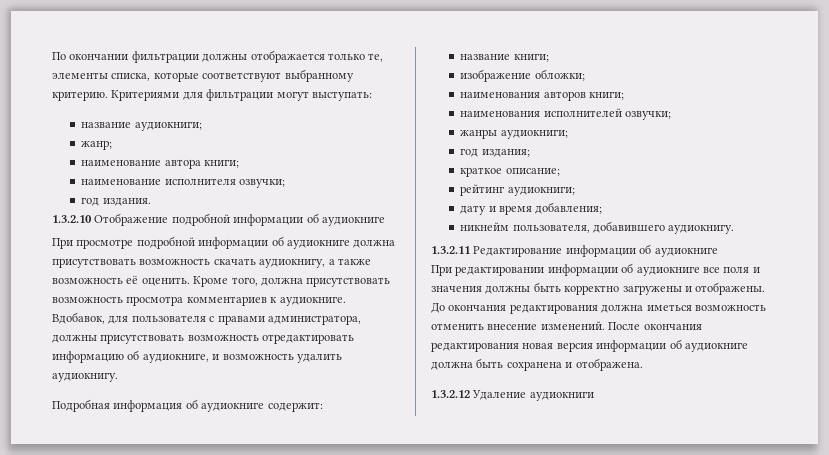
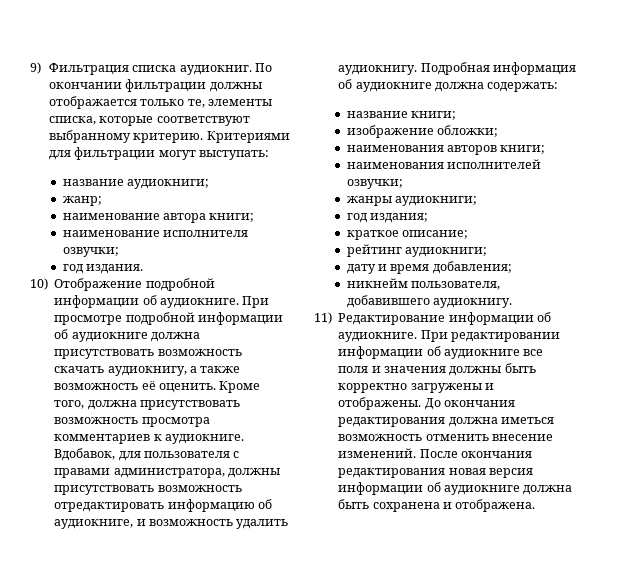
(52, 56) none -> [30,62,252,75] 9) Фильтрация списка аудиокниг.
[52,215,92,223] 1.3.2.10 -> [30,278,48,290] 10)
[321,216,385,226] аудиокниге // -> [160,298,239,308] аудиокниге.
(118, 377) // -> (418, 70) none
[267,402,323,412] содержит: -> [435,82,559,92] должна содержать:
[431,246,470,254] 1.3.2.11 -> [314,312,332,324] 11)
[654,247,718,257] аудиокниге // -> [338,332,418,342] аудиокниге.
[431,390,594,401] // 1.3.2.12 Удаление аудиокниги -> (536, 505) none

